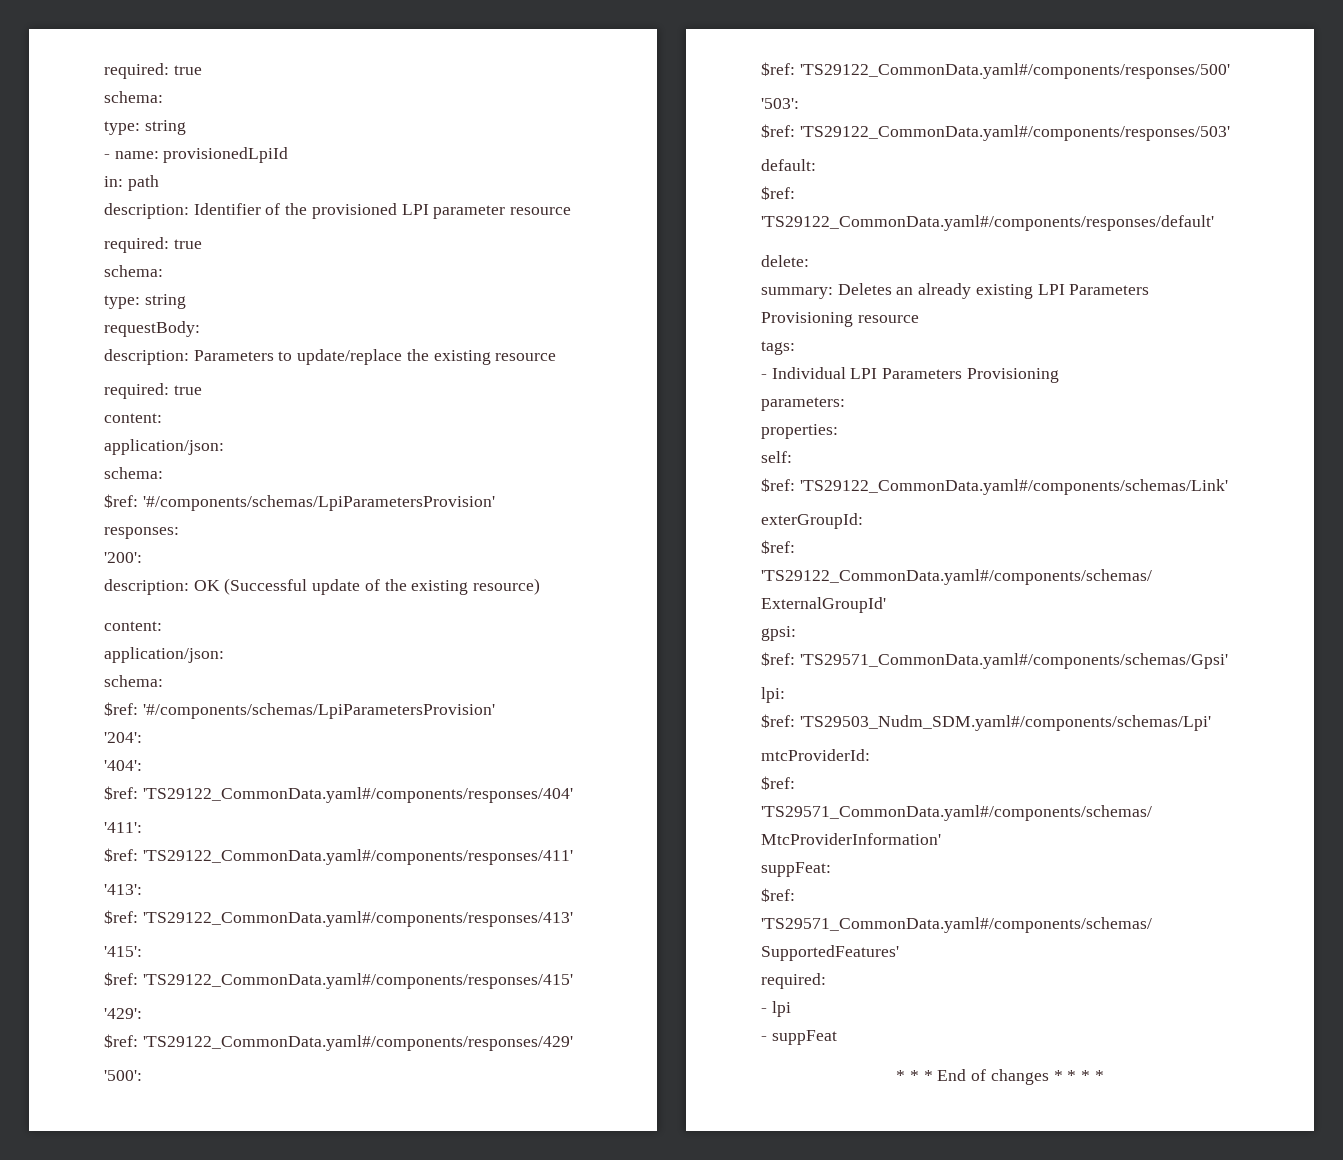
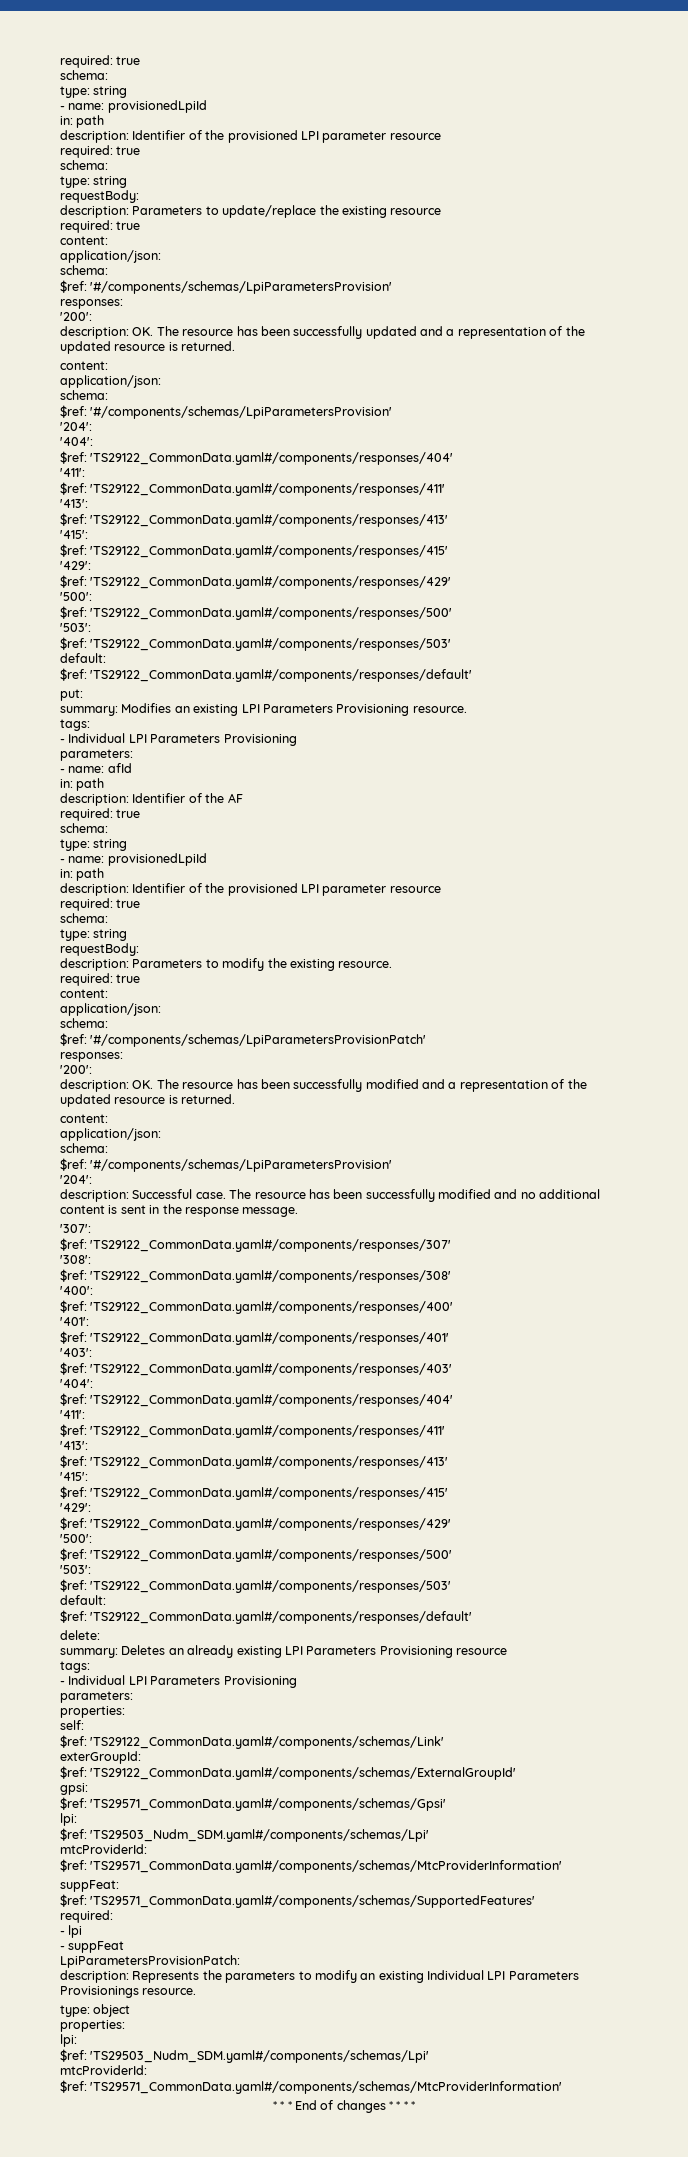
[193,578,541,595] OK (Successful update of the existing resource) -> [132,326,585,339] [60,341,236,354] OK. The resource has been successfully updated and a representation of the updated resource is returned.
(1214, 223) none -> [60,689,83,701] [60,703,467,716] [60,719,90,731] [60,733,297,746] [60,749,133,761] [60,763,132,773] [60,778,105,791] [60,793,243,806] [60,808,141,821] [60,823,108,833] [60,839,128,851] [60,853,207,866] [60,868,105,881] [60,883,441,896] [60,898,141,911] [60,913,108,923] [60,929,128,941] [60,943,139,956] [60,958,393,971] [60,973,141,986] [60,989,108,998] [60,1003,161,1016] [60,1018,108,1028] [60,1033,427,1047] [60,1052,123,1062] [60,1065,92,1074] [60,1079,587,1092] [60,1094,236,1107] [60,1114,108,1123] [60,1128,161,1141] [60,1143,108,1153] [60,1158,393,1172] [60,1175,92,1184] [60,1189,601,1202] [60,1204,299,1217] [60,1224,91,1233] [60,1238,452,1252] [60,1255,91,1264] [60,1269,452,1283] [60,1286,93,1295] [60,1300,454,1314] [60,1317,89,1326] [60,1331,450,1345] [60,1348,92,1357] [60,1362,453,1376] [60,1379,93,1388] [60,1393,454,1407] [60,1410,85,1419] [60,1424,446,1438] [60,1441,88,1450] [60,1455,449,1469] [60,1472,88,1481] [60,1486,449,1500] [60,1503,91,1512] [60,1517,452,1531] [60,1534,92,1543] [60,1548,453,1562] [60,1565,91,1574] [60,1579,452,1593] [60,1595,106,1605] [60,1610,473,1624] // put: // summary: Modifies an existing LPI Parameters Provisioning resource. // tags: // - Individual LPI Parameters Provisioning // parameters: // - name: afId // in: path // description: Identifier of the AF // required: true // schema: // type: string // - name: provisionedLpiId // in: path // description: Identifier of the provisioned LPI parameter resource // required: true // schema: // type: string // requestBody: // description: Parameters to modify the existing resource. // required: true // content: // application/json: // schema: // $ref: '#/components/schemas/LpiParametersProvisionPatch' // responses: // '200': // description: OK. The resource has been successfully modified and a representation of the updated resource is returned. // content: // application/json: // schema: // $ref: '#/components/schemas/LpiParametersProvision' // '204': // description: Successful case. The resource has been successfully modified and no additional content is sent in the response message. // '307': // $ref: 'TS29122_CommonData.yaml#/components/responses/307' // '308': // $ref: 'TS29122_CommonData.yaml#/components/responses/308' // '400': // $ref: 'TS29122_CommonData.yaml#/components/responses/400' // '401': // $ref: 'TS29122_CommonData.yaml#/components/responses/401' // '403': // $ref: 'TS29122_CommonData.yaml#/components/responses/403' // '404': // $ref: 'TS29122_CommonData.yaml#/components/responses/404' // '411': // $ref: 'TS29122_CommonData.yaml#/components/responses/411' // '413': // $ref: 'TS29122_CommonData.yaml#/components/responses/413' // '415': // $ref: 'TS29122_CommonData.yaml#/components/responses/415' // '429': // $ref: 'TS29122_CommonData.yaml#/components/responses/429' // '500': // $ref: 'TS29122_CommonData.yaml#/components/responses/500' // '503': // $ref: 'TS29122_CommonData.yaml#/components/responses/503' // default: // $ref: 'TS29122_CommonData.yaml#/components/responses/default'
(837, 1037) none -> [60,1955,240,1968] [60,1970,579,1983] [60,1986,197,1998] [60,2004,131,2017] [60,2020,125,2032] [60,2034,77,2047] [60,2049,430,2063] [60,2065,147,2075] [60,2080,563,2094] // LpiParametersProvisionPatch: // description: Represents the parameters to modify an existing Individual LPI Parameters Provisionings resource. // type: object // properties: // lpi: // $ref: 'TS29503_Nudm_SDM.yaml#/components/schemas/Lpi' // mtcProviderId: // $ref: 'TS29571_CommonData.yaml#/components/schemas/MtcProviderInformation'

